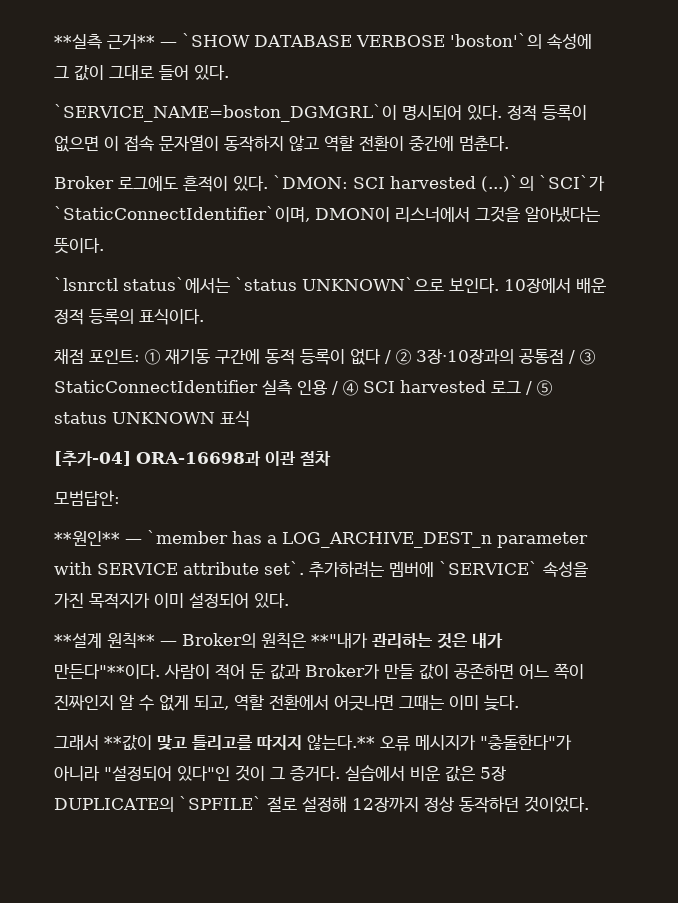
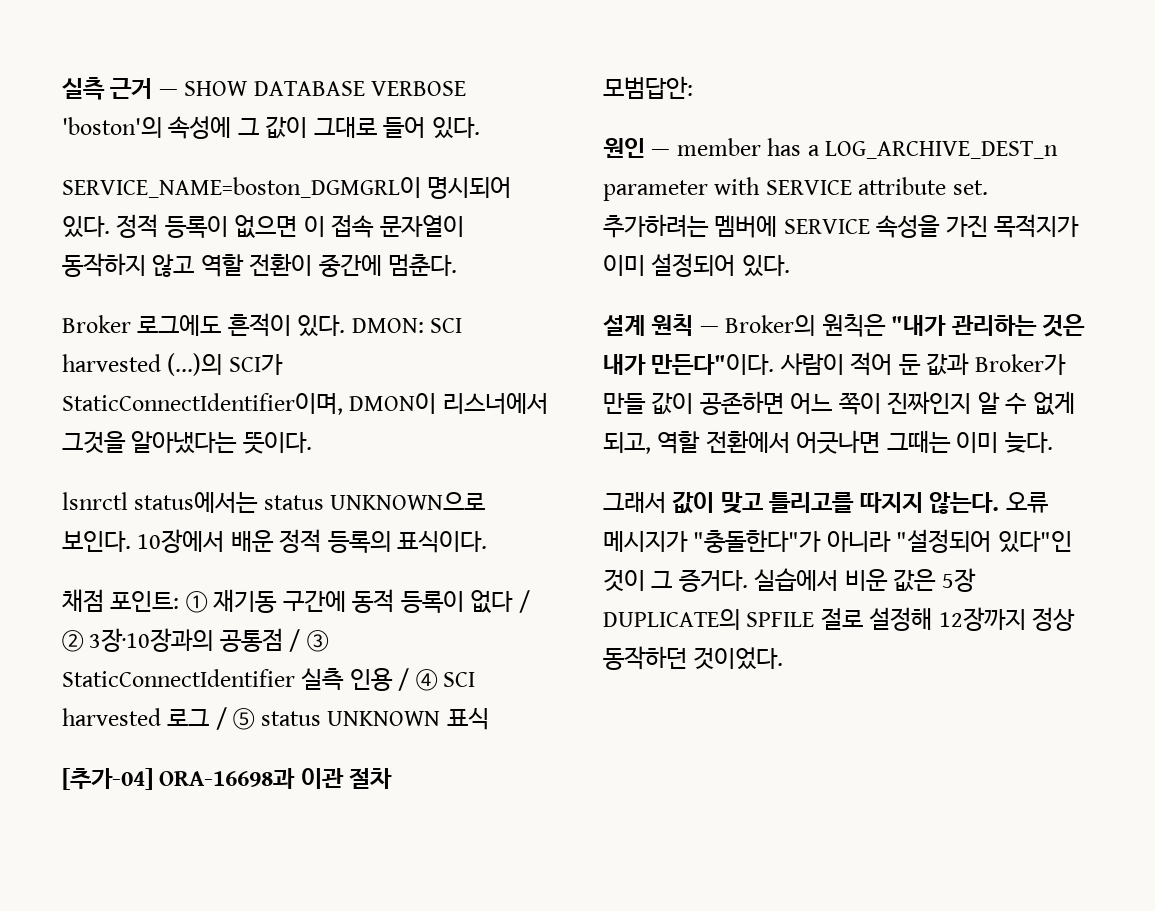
[54,33,250,49] **실측 근거** — `SHOW -> [62,77,249,100] 실측 근거 — SHOW
[449,33,542,49] 'boston'`의 -> [62,117,162,138] 'boston'의
[54,104,397,122] `SERVICE_NAME=boston_DGMGRL`이 -> [62,177,421,198] SERVICE_NAME=boston_DGMGRL이
[273,175,605,192] [54,206,310,222] `DMON: SCI harvested (...)`의 `SCI`가 `StaticConnectIdentifier`이며, -> [351,318,463,333] [62,353,283,376] [62,393,343,415] DMON: SCI harvested (...)의 SCI가 StaticConnectIdentifier이며,
[54,277,444,293] `lsnrctl status`에서는 `status UNKNOWN`으로 -> [62,492,486,513] lsnrctl status에서는 status UNKNOWN으로
[54,530,228,546] **원인** — `member -> [603,138,761,158] 원인 — member
[264,561,304,575] set`. -> [952,180,988,195] set.
[439,561,538,575] `SERVICE` -> [783,219,870,234] SERVICE
[54,633,155,649] **설계 원칙** -> [603,314,694,336] 설계 원칙
[311,633,368,648] **"내가 -> [891,315,947,336] "내가
[54,664,160,679] 만든다"**이다. -> [651,354,775,375] 만든다"이다.
[104,735,152,751] **값이 -> [672,491,715,514] 값이
[307,734,375,750] 않는다.** -> [929,492,1000,514] 않는다.
[178,796,262,810] `SPFILE` -> [746,612,815,627] SPFILE

